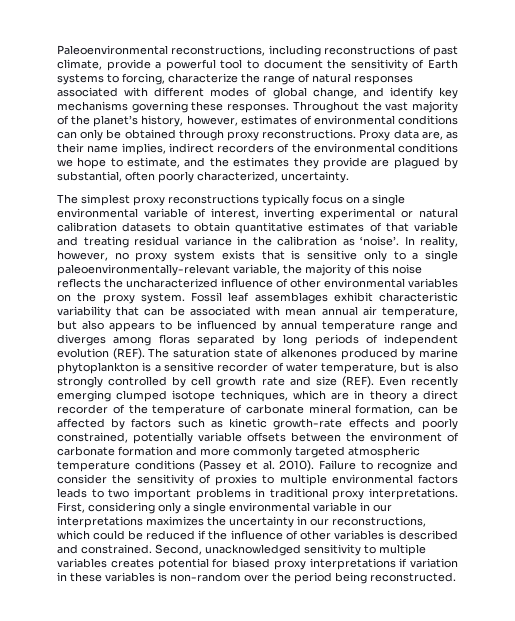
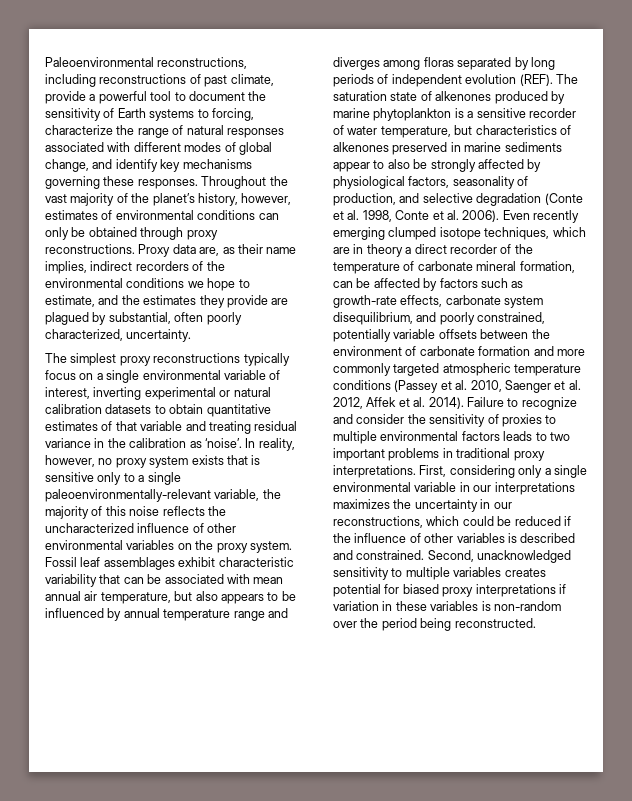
[423,362,459,372] [57,376,374,388] is also strongly controlled by cell growth rate and size (REF). -> [475,125,571,135] [333,142,562,155] [333,159,542,172] [333,176,529,189] [333,193,583,206] [333,210,500,222] characteristics of alkenones preserved in marine sediments appear to also be strongly affected by physiological factors, seasonality of production, and selective degradation (Conte et al. 1998, Conte et al. 2006).
[229,418,389,430] kinetic growth-rate effects -> [333,295,544,308] [333,312,413,325] growth-rate effects, carbonate system disequilibrium,
[279,460,315,472] 2010). -> [470,380,581,393] [333,397,464,409] 2010, Saenger et al. 2012, Affek et al. 2014).

